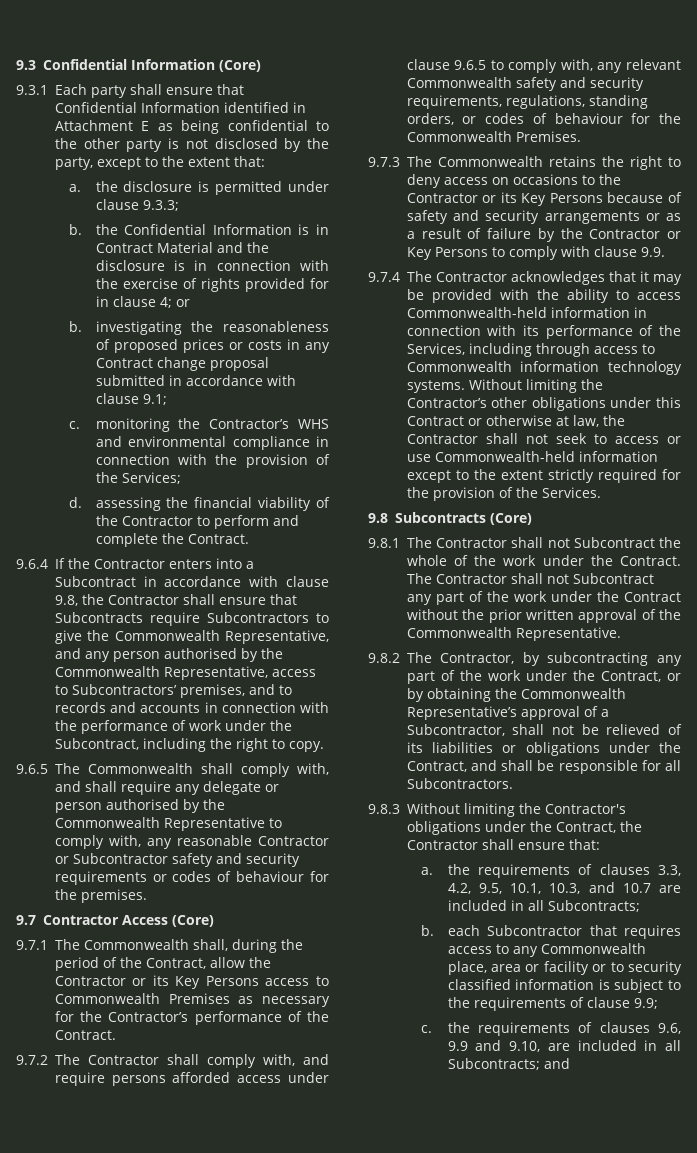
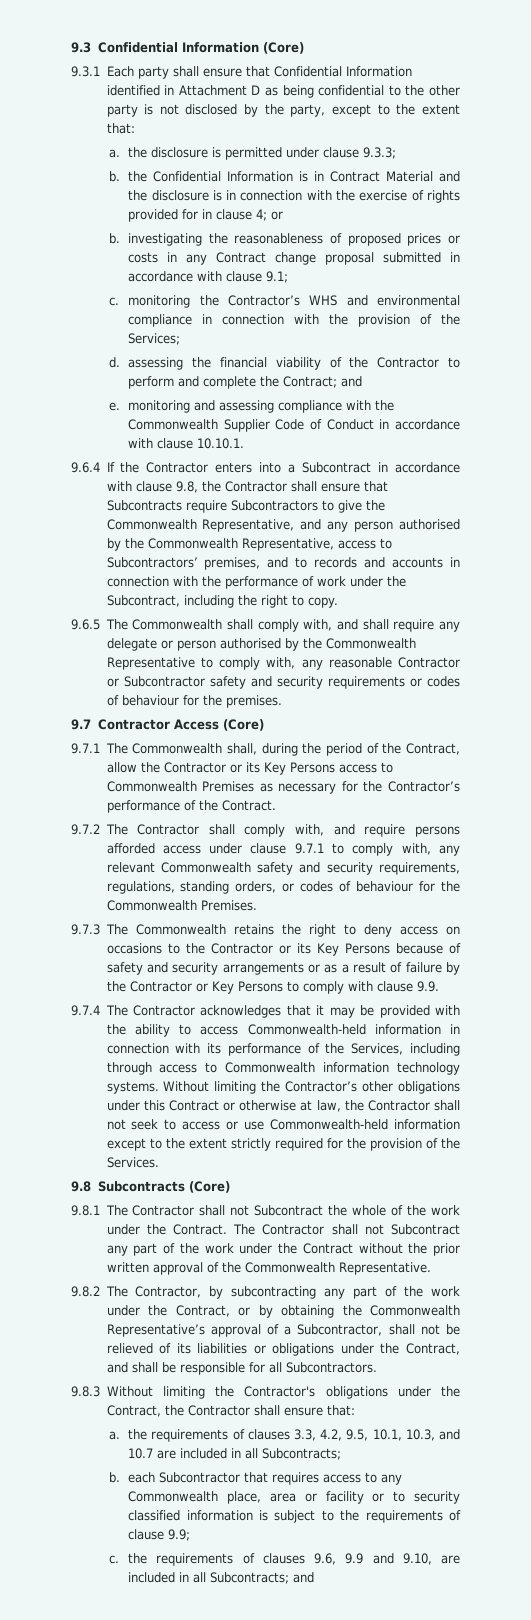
[141,121,150,131] E -> [251,85,261,95] D
[187,534,249,544] Contract. -> [283,376,363,388] [109,400,395,413] [128,419,461,432] [128,438,245,449] Contract; and // e. monitoring and assessing compliance with the Commonwealth Supplier Code of Conduct in accordance with clause 10.10.1.
[454,60,487,70] 9.6.5 -> [294,843,324,854] 9.7.1

